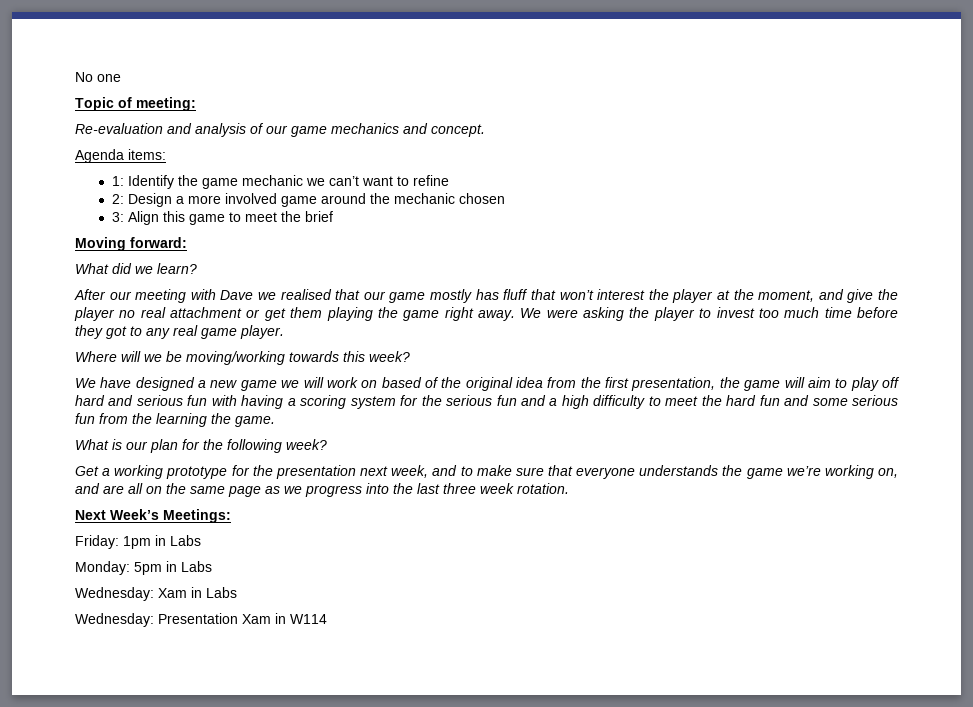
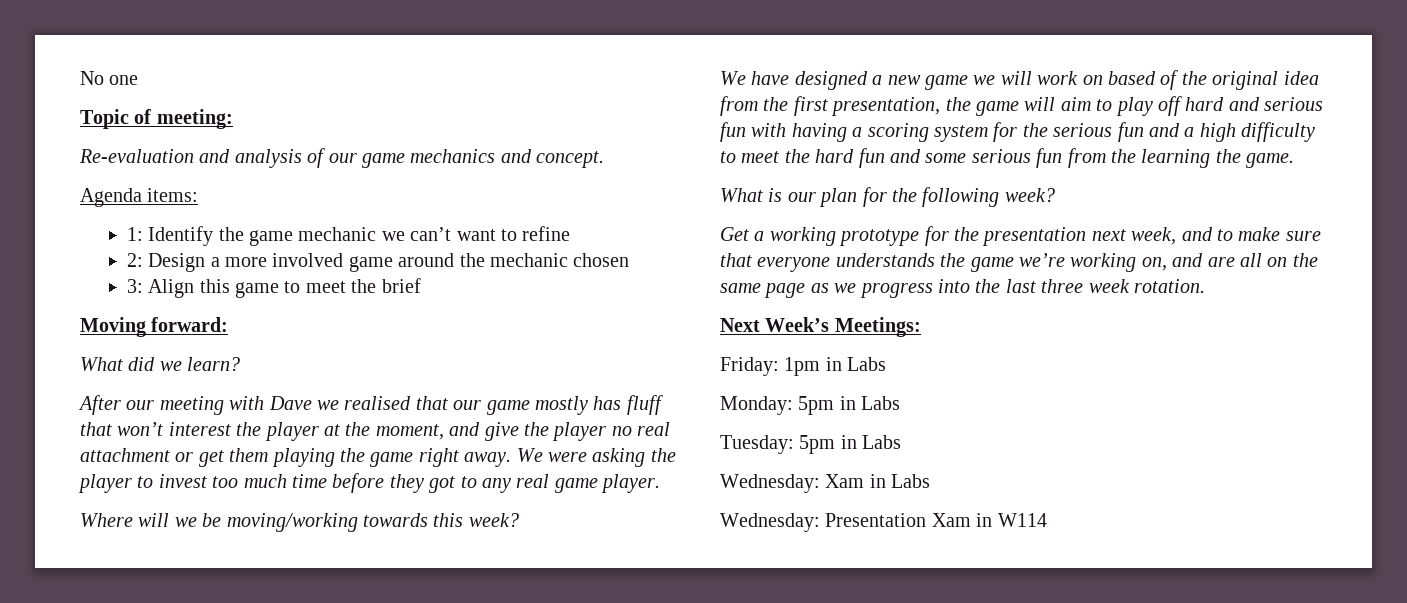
(212, 566) none -> [720,435,902,454] // Tuesday: 5pm in Labs

